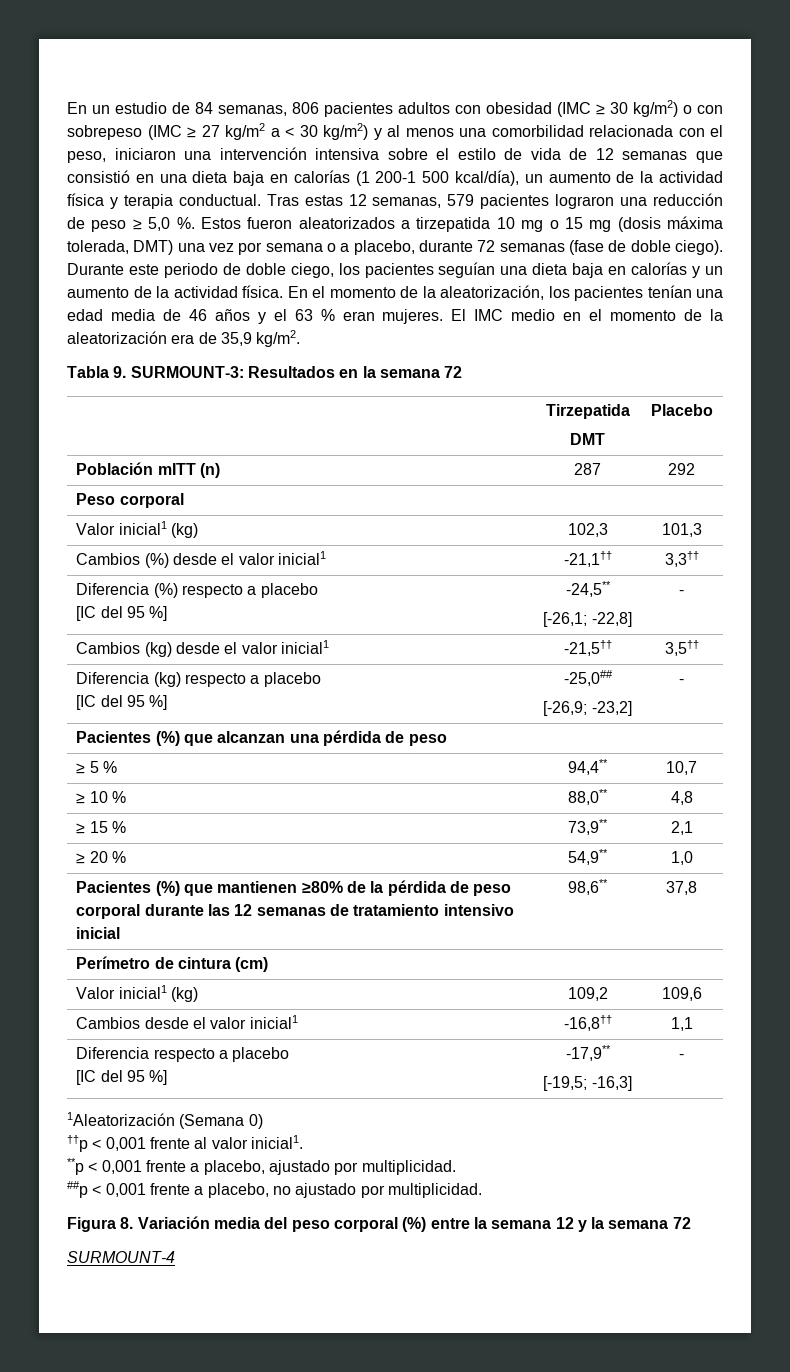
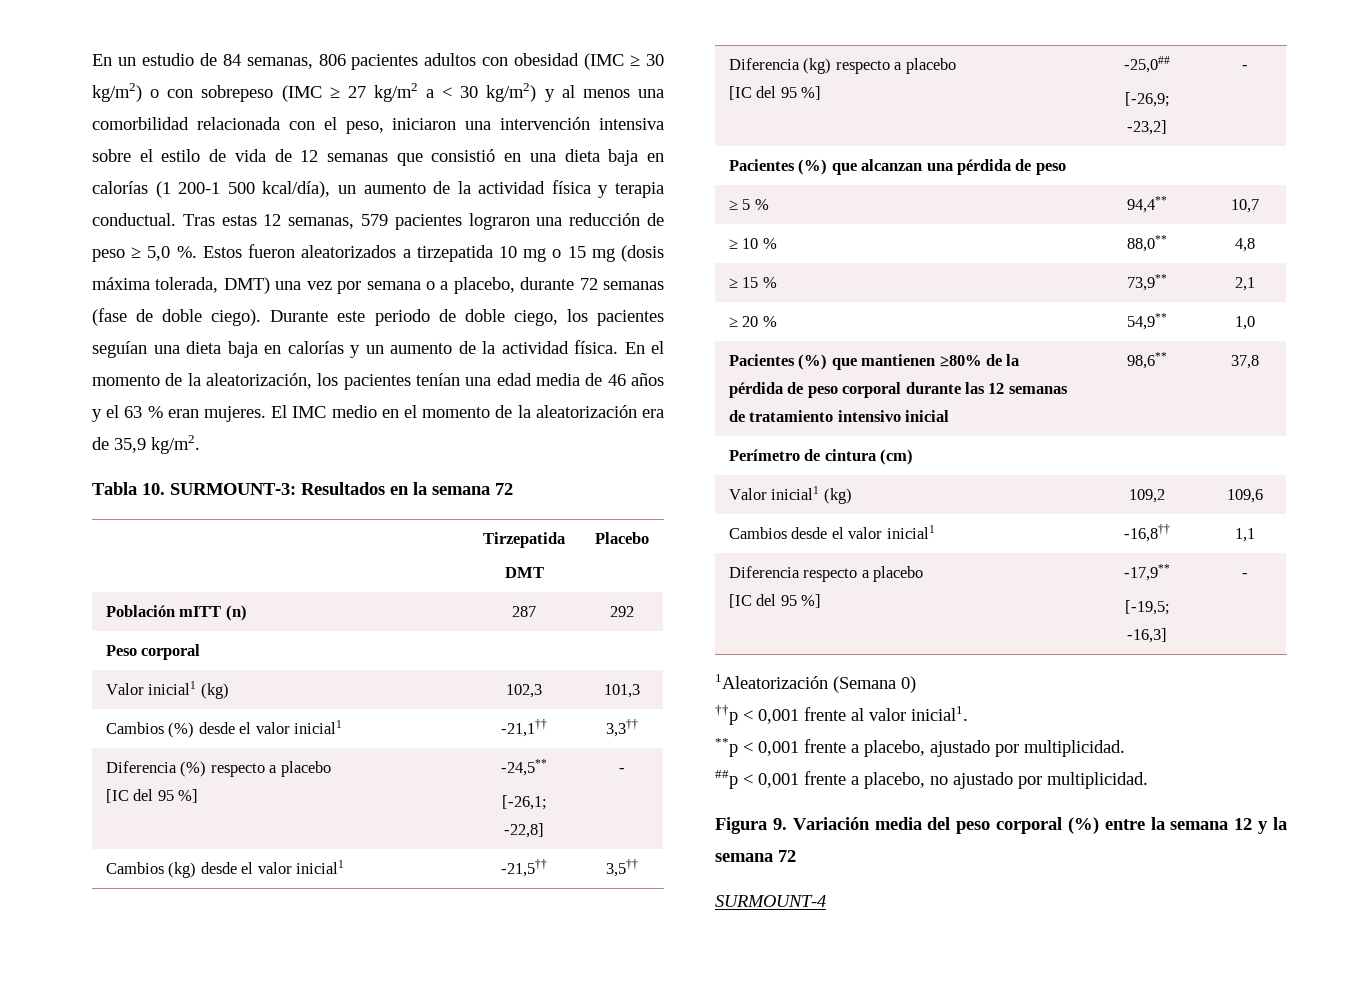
[113,366,127,378] 9. -> [142,483,165,495] 10.
[120,1217,134,1229] 8. -> [772,818,787,830] 9.

